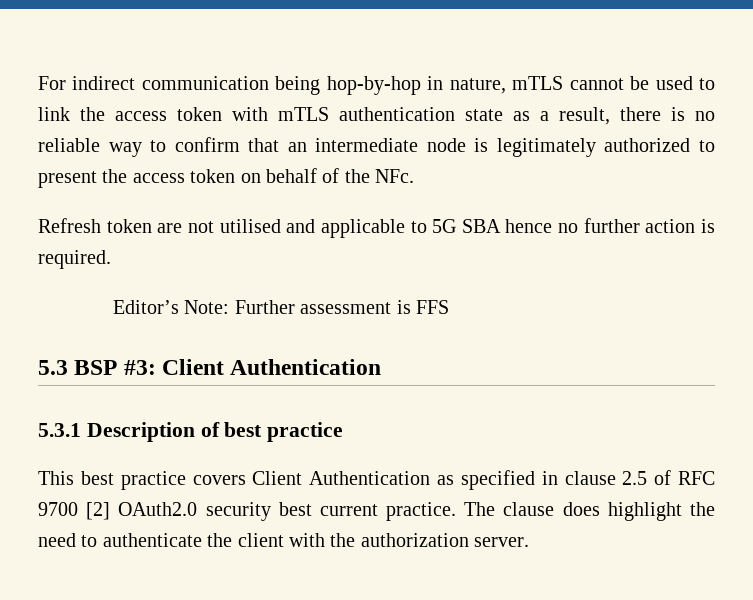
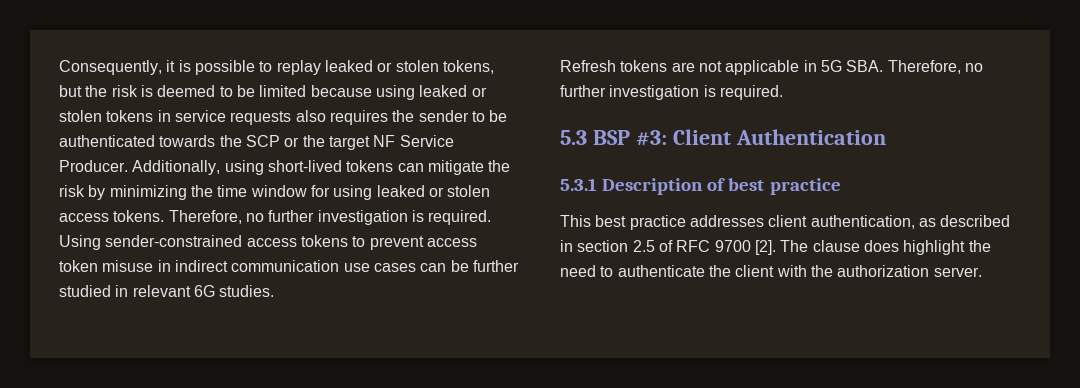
[38,76,716,95] [38,107,715,125] [38,137,715,157] [38,168,415,188] For indirect communication being hop-by-hop in nature, mTLS cannot be used to link the access token with mTLS authentication state as a result, there is no reliable way to confirm that an intermediate node is legitimately authorized to present the access token on behalf of the NFc. -> [59,60,494,75] [59,85,487,100] [59,110,508,125] [59,135,454,150] [59,160,511,175] [59,185,491,200] [59,210,492,225] [59,235,477,250] [59,260,519,272] [59,285,275,297] Consequently, it is possible to replay leaked or stolen tokens, but the risk is deemed to be limited because using leaked or stolen tokens in service requests also requires the sender to be authenticated towards the SCP or the target NF Service Producer. Additionally, using short-lived tokens can mitigate the risk by minimizing the time window for using leaked or stolen access tokens. Therefore, no further investigation is required. Using sender-constrained access tokens to prevent access token misuse in indirect communication use cases can be further studied in relevant 6G studies.
[106,219,152,233] token -> [620,60,668,72] tokens
[219,218,715,238] [38,250,111,269] [112,300,449,314] utilised and applicable to 5G SBA hence no further action is required. // Editor’s Note: Further assessment is FFS -> [725,60,983,75] [560,85,783,100] applicable in 5G SBA. Therefore, no further investigation is required.
[192,470,716,490] [38,502,457,521] covers Client Authentication as specified in clause 2.5 of RFC 9700 [2] OAuth2.0 security best current practice. -> [689,215,1011,229] [560,240,776,255] addresses client authentication, as described in section 2.5 of RFC 9700 [2].

